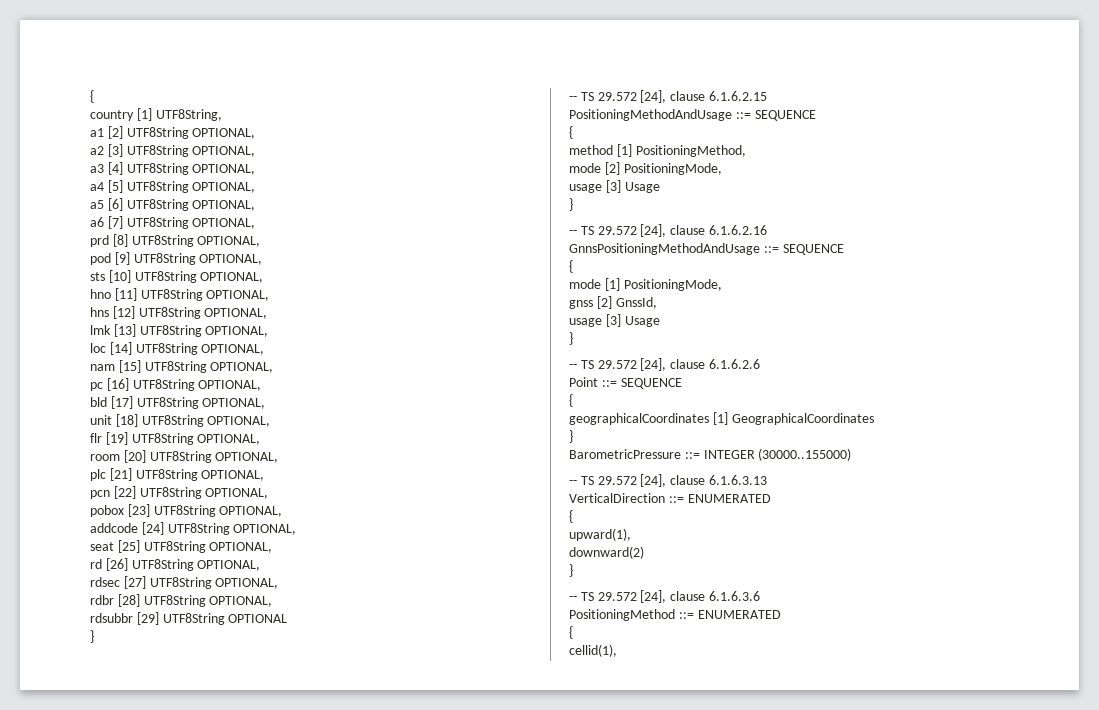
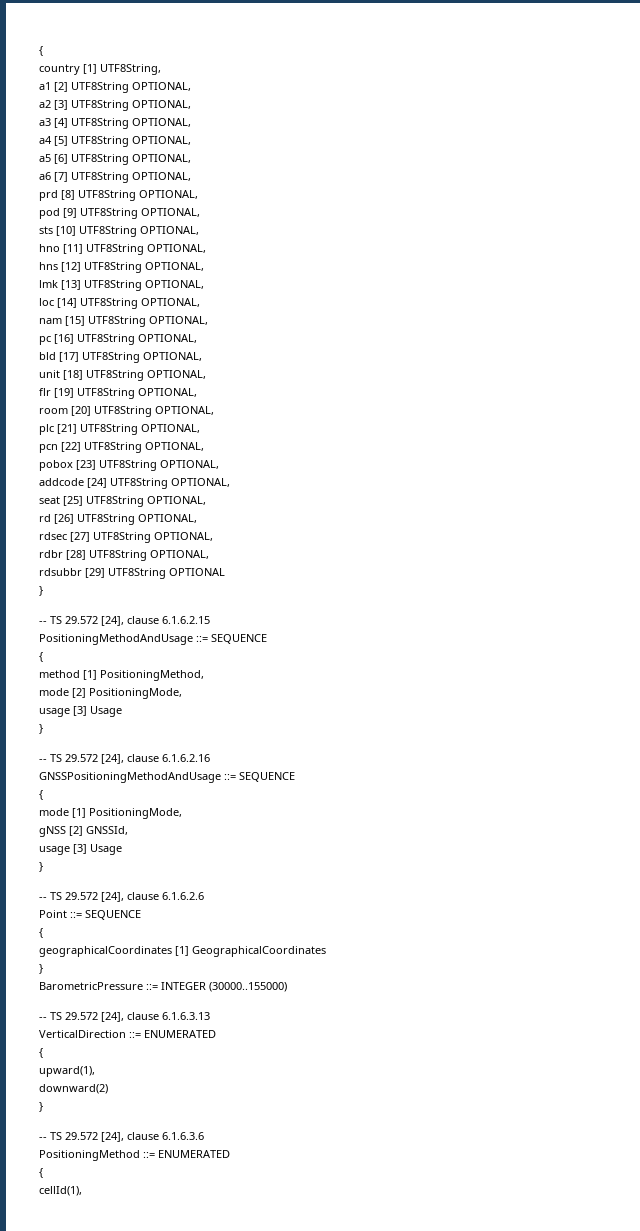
[569,243,760,255] GnnsPositioningMethodAndUsage -> [39,772,221,783] GNSSPositioningMethodAndUsage
[569,296,657,309] gnss [2] GnssId, -> [39,826,128,837] gNSS [2] GNSSId,
[569,644,617,657] cellid(1), -> [39,1186,82,1196] cellId(1),

